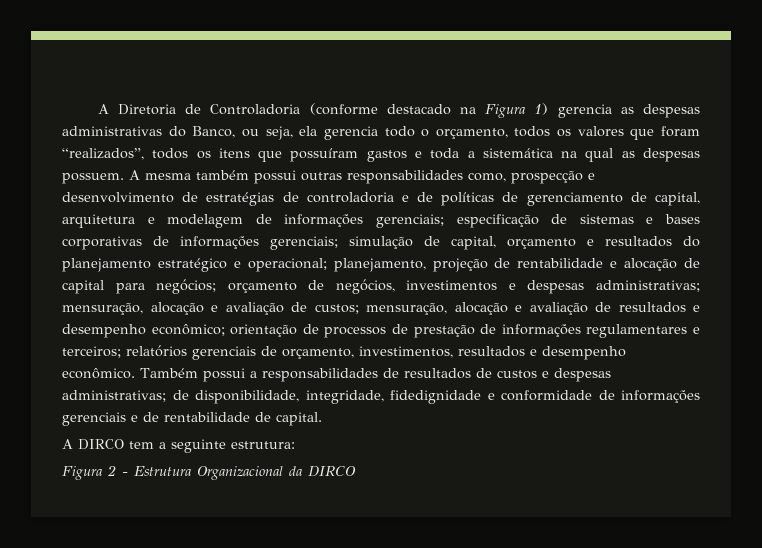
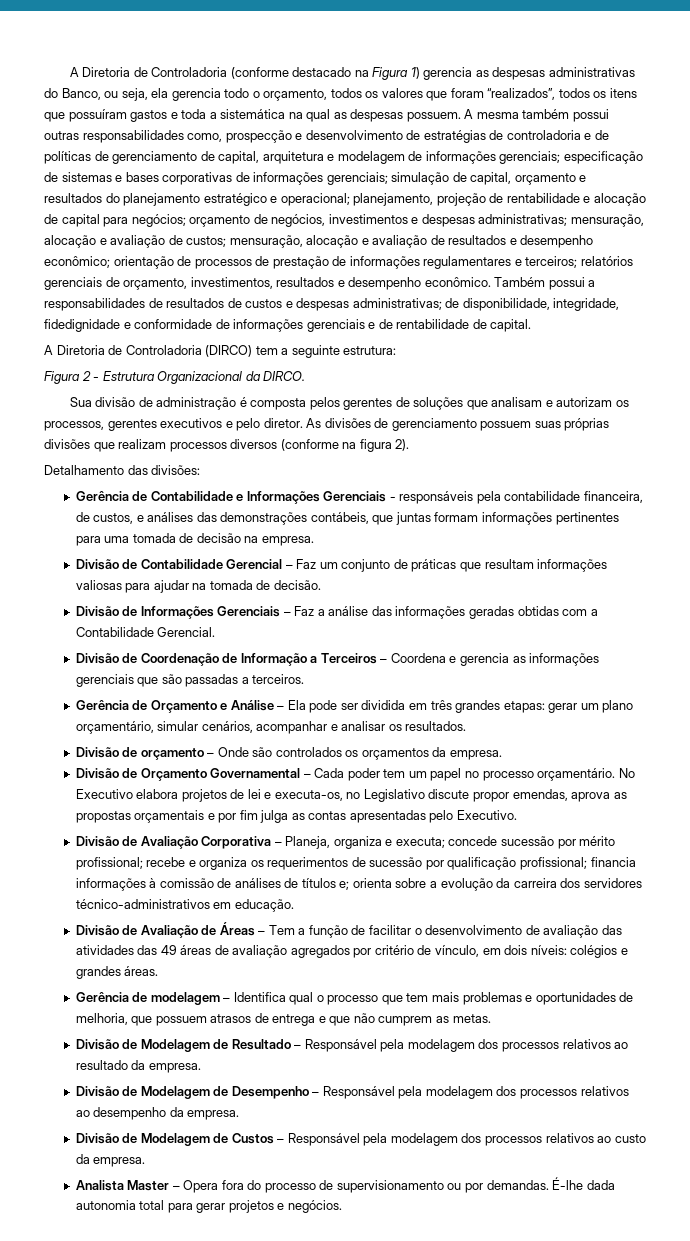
[78,439,124,450] DIRCO -> [56,345,253,357] Diretoria de Controladoria (DIRCO)
[308,466,356,477] DIRCO -> [263,371,306,381] [69,397,629,410] [44,418,610,431] [44,439,410,452] [44,465,201,475] [75,491,643,504] [75,512,619,525] [75,533,314,546] [75,559,608,572] [75,580,321,593] [75,606,598,619] [75,627,216,637] [75,653,600,666] [75,674,305,687] [75,700,634,713] [75,721,467,734] [75,747,502,760] [75,768,635,781] [75,789,627,802] [75,810,517,823] [75,836,616,849] [75,857,636,870] [75,878,642,891] [75,899,294,912] [75,922,622,938] [75,945,628,958] [75,966,159,979] [75,992,634,1005] [75,1013,491,1026] [75,1039,629,1052] [75,1060,201,1073] [75,1086,629,1099] [75,1107,240,1120] [75,1133,646,1146] [75,1154,146,1167] [75,1177,615,1193] [75,1200,342,1213] DIRCO. // Sua divisão de administração é composta pelos gerentes de soluções que analisam e autorizam os processos, gerentes executivos e pelo diretor. As divisões de gerenciamento possuem suas próprias divisões que realizam processos diversos (conforme na figura 2). // Detalhamento das divisões: // Gerência de Contabilidade e Informações Gerenciais - responsáveis pela contabilidade financeira, de custos, e análises das demonstrações contábeis, que juntas formam informações pertinentes para uma tomada de decisão na empresa. // Divisão de Contabilidade Gerencial – Faz um conjunto de práticas que resultam informações valiosas para ajudar na tomada de decisão. // Divisão de Informações Gerenciais – Faz a análise das informações geradas obtidas com a Contabilidade Gerencial. // Divisão de Coordenação de Informação a Terceiros – Coordena e gerencia as informações gerenciais que são passadas a terceiros. // Gerência de Orçamento e Análise – Ela pode ser dividida em três grandes etapas: gerar um plano orçamentário, simular cenários, acompanhar e analisar os resultados. // Divisão de orçamento – Onde são controlados os orçamentos da empresa. // Divisão de Orçamento Governamental – Cada poder tem um papel no processo orçamentário. No Executivo elabora projetos de lei e executa-os, no Legislativo discute propor emendas, aprova as propostas orçamentais e por fim julga as contas apresentadas pelo Executivo. // Divisão de Avaliação Corporativa – Planeja, organiza e executa; concede sucessão por mérito profissional; recebe e organiza os requerimentos de sucessão por qualificação profissional; financia informações à comissão de análises de títulos e; orienta sobre a evolução da carreira dos servidores técnico-administrativos em educação. // Divisão de Avaliação de Áreas – Tem a função de facilitar o desenvolvimento de avaliação das atividades das 49 áreas de avaliação agregados por critério de vínculo, em dois níveis: colégios e grandes áreas. // Gerência de modelagem – Identifica qual o processo que tem mais problemas e oportunidades de melhoria, que possuem atrasos de entrega e que não cumprem as metas. // Divisão de Modelagem de Resultado – Responsável pela modelagem dos processos relativos ao resultado da empresa. // Divisão de Modelagem de Desempenho – Responsável pela modelagem dos processos relativos ao desempenho da empresa. // Divisão de Modelagem de Custos – Responsável pela modelagem dos processos relativos ao custo da empresa. // Analista Master – Opera fora do processo de supervisionamento ou por demandas. É-lhe dada autonomia total para gerar projetos e negócios.

